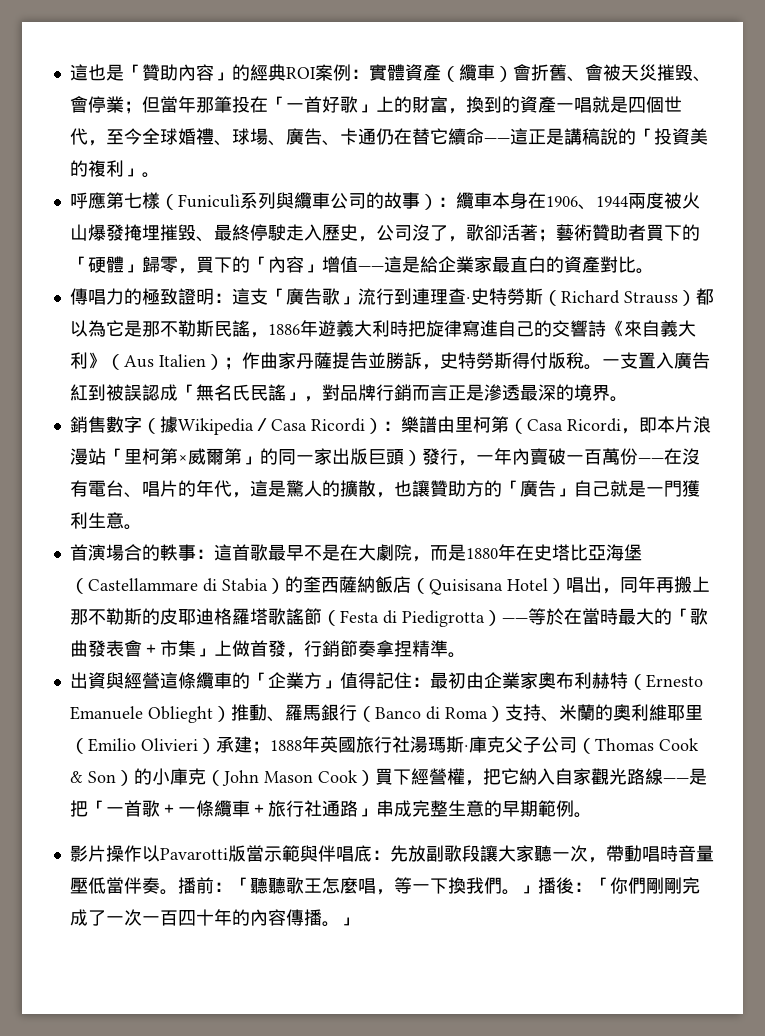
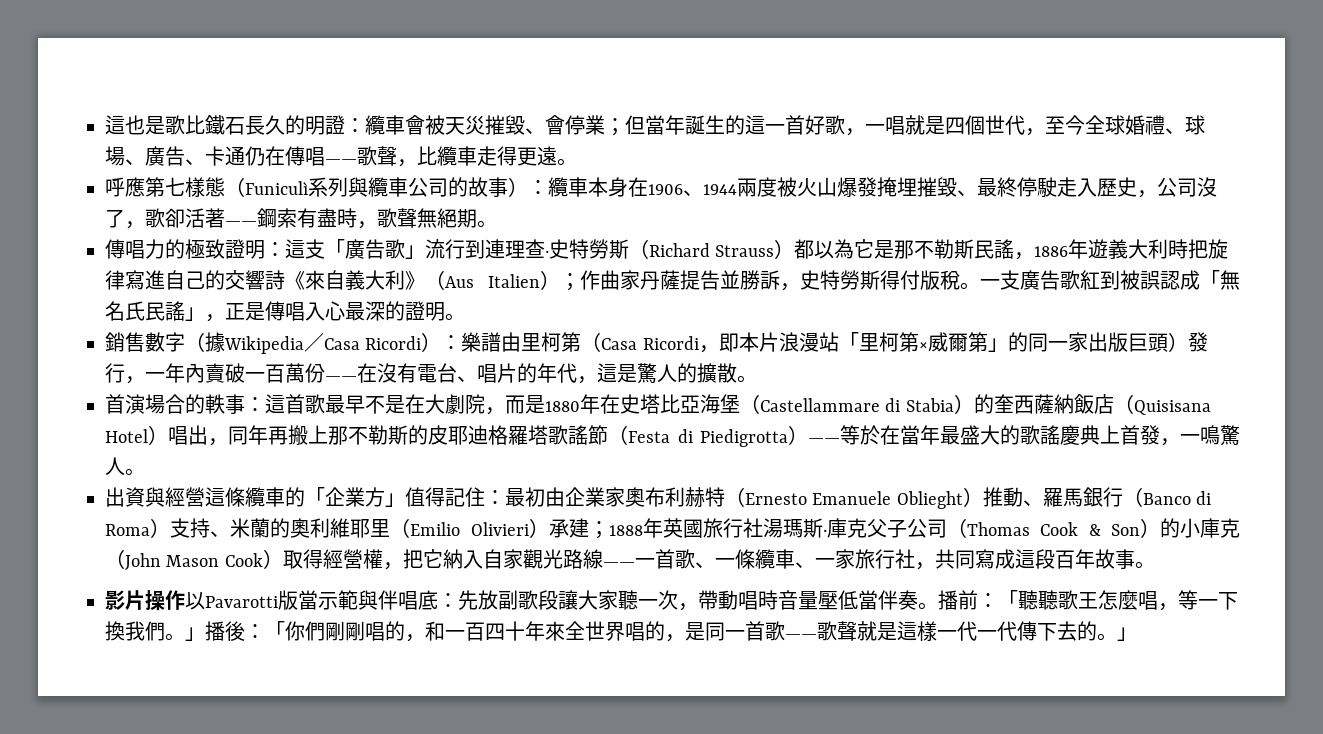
[123,64,585,82] 「贊助內容」的經典ROI案例：實體資產（纜車）會折舊、 -> [165,115,405,135] 歌比鐵石長久的明證：纜車
[195,96,556,114] 那筆投在「一首好歌」上的財富，換到的資產 -> [685,115,865,136] 誕生的這一首好歌，
[411,128,708,145] [69,160,142,177] 替它續命——這正是講稿說的「投資美的複利」 -> [285,146,557,167] 傳唱——歌聲，比纜車走得更遠
(160, 200) none -> [205,177,225,197] 態
[537,224,700,242] [69,256,636,274] ；藝術贊助者買下的「硬體」歸零，買下的「內容」增值——這是給企業家最直白的資產對比 -> [225,208,477,229] ——鋼索有盡時，歌聲無絕期
[637,352,710,369] 置入廣告 -> [1019,270,1080,290] 廣告歌
[321,384,610,401] 對品牌行銷而言正是滲透最深的境界 -> [225,301,445,321] 正是傳唱入心最深的證明
[375,480,700,498] [69,512,124,529] ，也讓贊助方的「廣告」自己就是一門獲利生意 -> (737, 373) none
[599,608,708,625] [69,640,448,658] 時最大的「歌曲發表會＋市集」上做首發，行銷節奏拿捏精準 -> [920,425,1240,446] [105,457,125,475] 年最盛大的歌謠慶典上首發，一鳴驚人
[374,768,411,785] 買下 -> [282,549,323,569] 取得
[688,768,707,785] [69,800,574,817] 是把「一首歌＋一條纜車＋旅行社通路」串成完整生意的早期範例 -> [634,549,1135,570] 一首歌、一條纜車、一家旅行社，共同寫成這段百年故事
[681,877,700,894] [69,909,322,926] 完成了一次一百四十年的內容傳播 -> [365,621,1097,642] 唱的，和一百四十年來全世界唱的，是同一首歌——歌聲就是這樣一代一代傳下去的

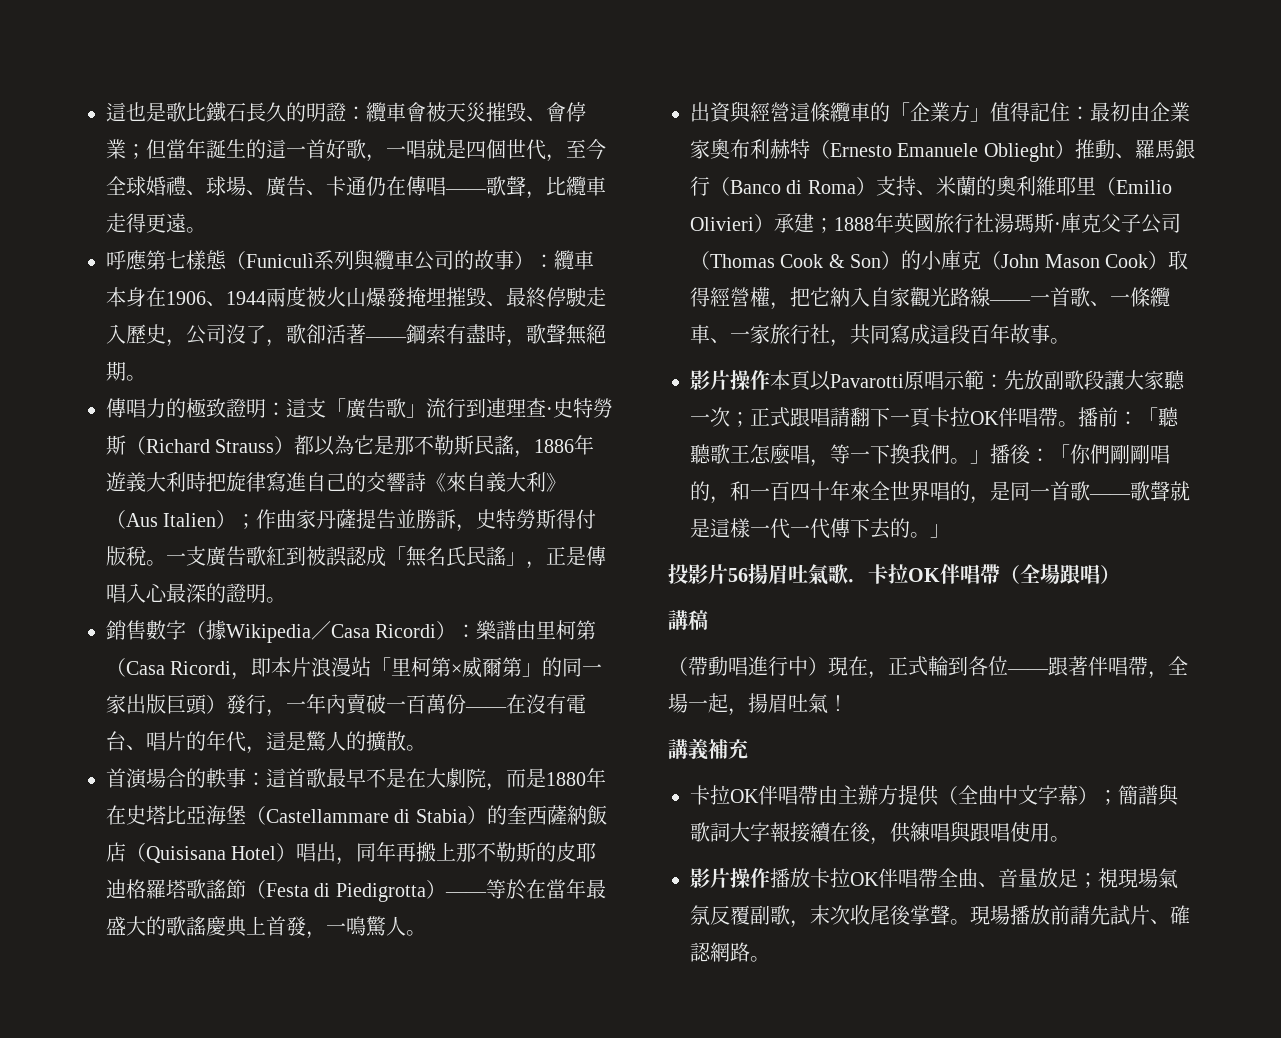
[185,590,438,610] 以Pavarotti版當示範與伴唱底 -> [770,370,984,391] 本頁以Pavarotti原唱示範
[678,590,918,611] ，帶動唱時音量壓低當伴奏 -> [730,407,1058,428] ；正式跟唱請翻下一頁卡拉OK伴唱帶
(1137, 634) none -> [668,563,1120,585] [668,610,708,630] [668,656,1188,679] [668,693,848,716] [668,738,748,760] [690,784,1179,806] [690,821,1070,845] [690,868,1178,889] [690,905,1190,928] [690,942,770,962] // 投影片56揚眉吐氣歌．卡拉OK伴唱帶（全場跟唱） // 講稿 // （帶動唱進行中）現在，正式輪到各位——跟著伴唱帶，全場一起，揚眉吐氣！ // 講義補充 // 卡拉OK伴唱帶由主辦方提供（全曲中文字幕）；簡譜與歌詞大字報接續在後，供練唱與跟唱使用。 // 影片操作播放卡拉OK伴唱帶全曲、音量放足；視現場氣氛反覆副歌，末次收尾後掌聲。現場播放前請先試片、確認網路。

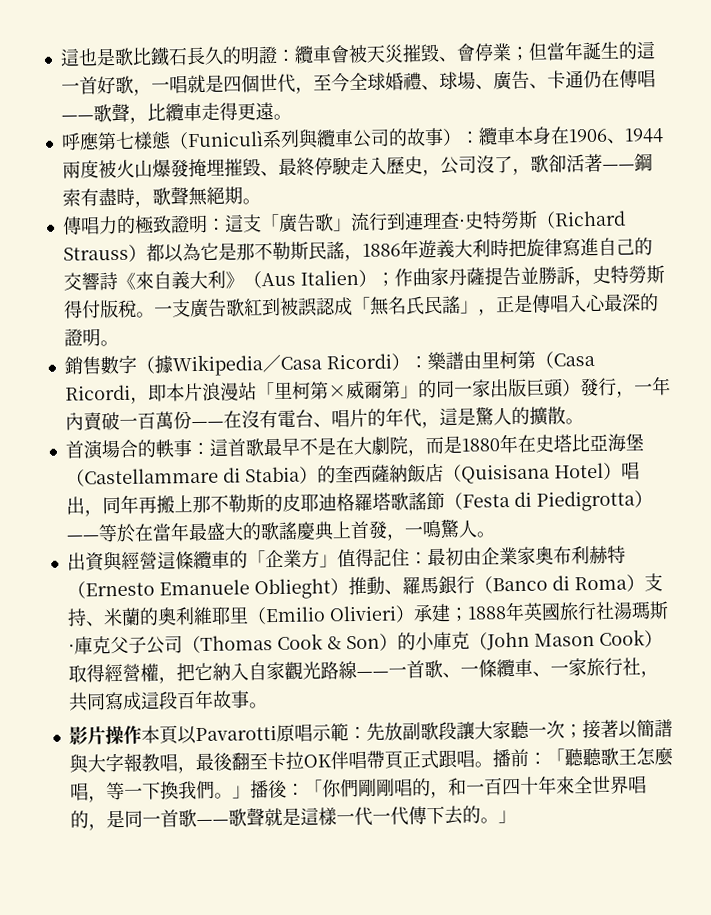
[750,407,1058,428] 正式跟唱請翻下一頁卡拉OK伴唱帶 -> [581,719,673,740] [68,749,475,774] 接著以簡譜與大字報教唱，最後翻至卡拉OK伴唱帶頁正式跟唱
[668,563,1120,585] [668,610,708,630] [668,656,1188,679] [668,693,848,716] [668,738,748,760] [690,784,1179,806] [690,821,1070,845] [690,868,1178,889] [690,905,1190,928] [690,942,770,962] // 投影片56揚眉吐氣歌．卡拉OK伴唱帶（全場跟唱） // 講稿 // （帶動唱進行中）現在，正式輪到各位——跟著伴唱帶，全場一起，揚眉吐氣！ // 講義補充 // 卡拉OK伴唱帶由主辦方提供（全曲中文字幕）；簡譜與歌詞大字報接續在後，供練唱與跟唱使用。 // 影片操作播放卡拉OK伴唱帶全曲、音量放足；視現場氣氛反覆副歌，末次收尾後掌聲。現場播放前請先試片、確認網路。 -> (517, 817) none

